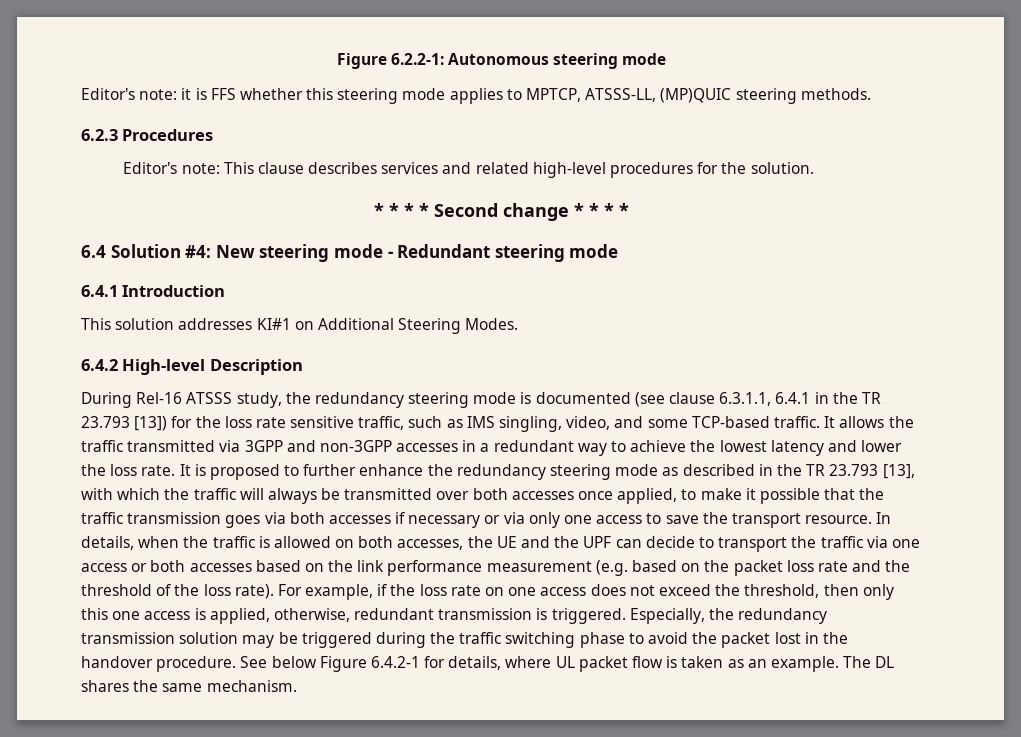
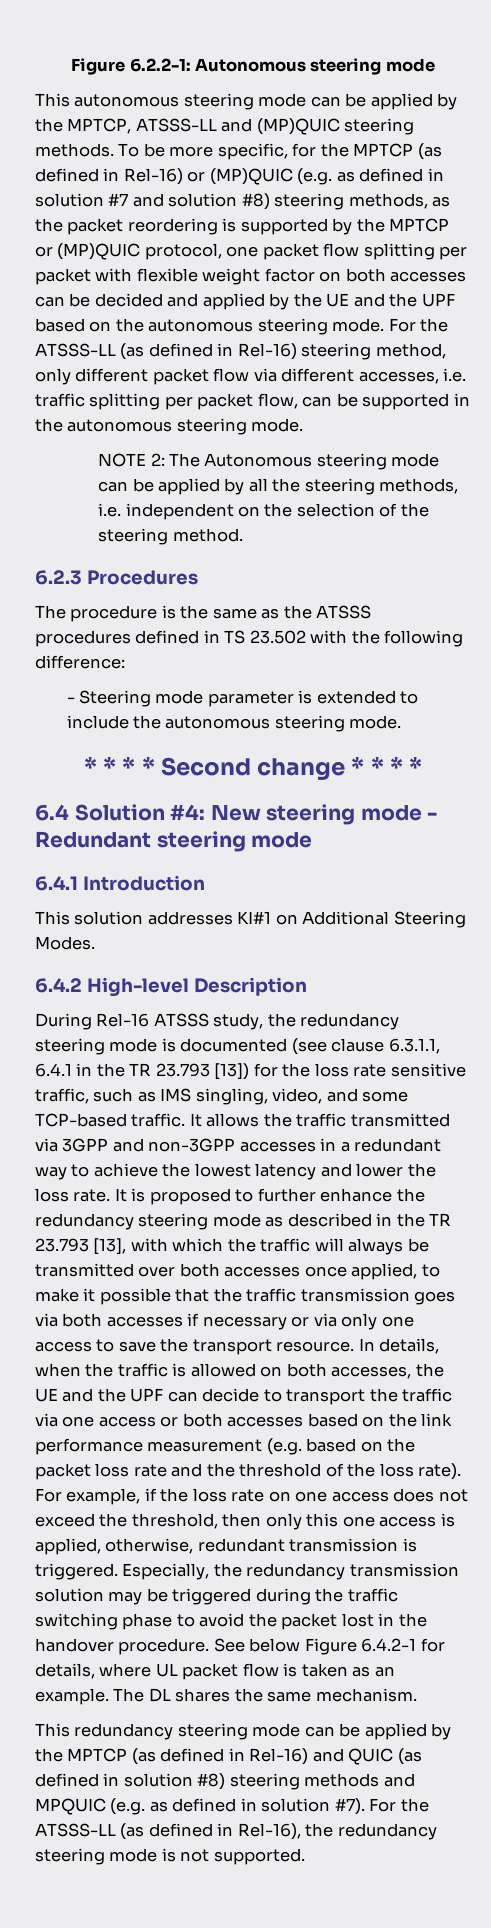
[81,88,871,104] [81,129,214,141] [123,162,814,178] Editor's note: it is FFS whether this steering mode applies to MPTCP, ATSSS-LL, (MP)QUIC steering methods. // 6.2.3 Procedures // Editor's note: This clause describes services and related high-level procedures for the solution. -> [35,93,458,110] [35,118,415,135] [35,143,442,160] [35,168,444,185] [35,193,451,210] [35,218,450,235] [35,243,468,260] [35,268,467,285] [35,293,455,310] [35,318,449,335] [35,343,446,360] [35,368,467,385] [35,393,470,410] [35,418,304,435] [98,453,440,470] [98,478,459,495] [98,503,429,520] [98,528,243,545] [35,570,198,585] [35,605,372,622] [35,630,464,647] [35,655,125,669] [66,690,419,707] [66,715,402,732] This autonomous steering mode can be applied by the MPTCP, ATSSS-LL and (MP)QUIC steering methods. To be more specific, for the MPTCP (as defined in Rel-16) or (MP)QUIC (e.g. as defined in solution #7 and solution #8) steering methods, as the packet reordering is supported by the MPTCP or (MP)QUIC protocol, one packet flow splitting per packet with flexible weight factor on both accesses can be decided and applied by the UE and the UPF based on the autonomous steering mode. For the ATSSS-LL (as defined in Rel-16) steering method, only different packet flow via different accesses, i.e. traffic splitting per packet flow, can be supported in the autonomous steering mode. // NOTE 2: The Autonomous steering mode can be applied by all the steering methods, i.e. independent on the selection of the steering method. // 6.2.3 Procedures // The procedure is the same as the ATSSS procedures defined in TS 23.502 with the following difference: // - Steering mode parameter is extended to include the autonomous steering mode.
(297, 686) none -> [35,1723,452,1740] [35,1748,422,1765] [35,1773,415,1790] [35,1798,429,1815] [35,1823,437,1840] [35,1848,305,1865] // This redundancy steering mode can be applied by the MPTCP (as defined in Rel-16) and QUIC (as defined in solution #8) steering methods and MPQUIC (e.g. as defined in solution #7). For the ATSSS-LL (as defined in Rel-16), the redundancy steering mode is not supported.

